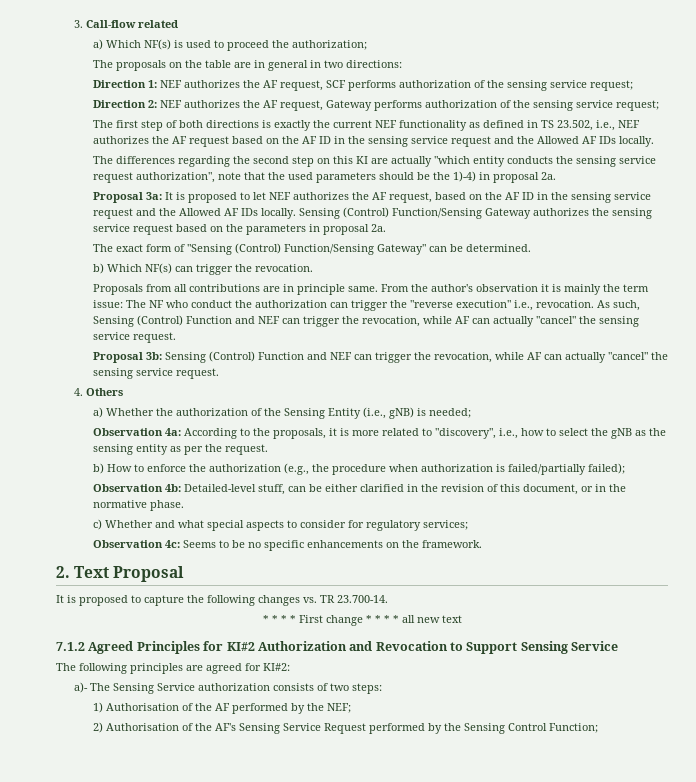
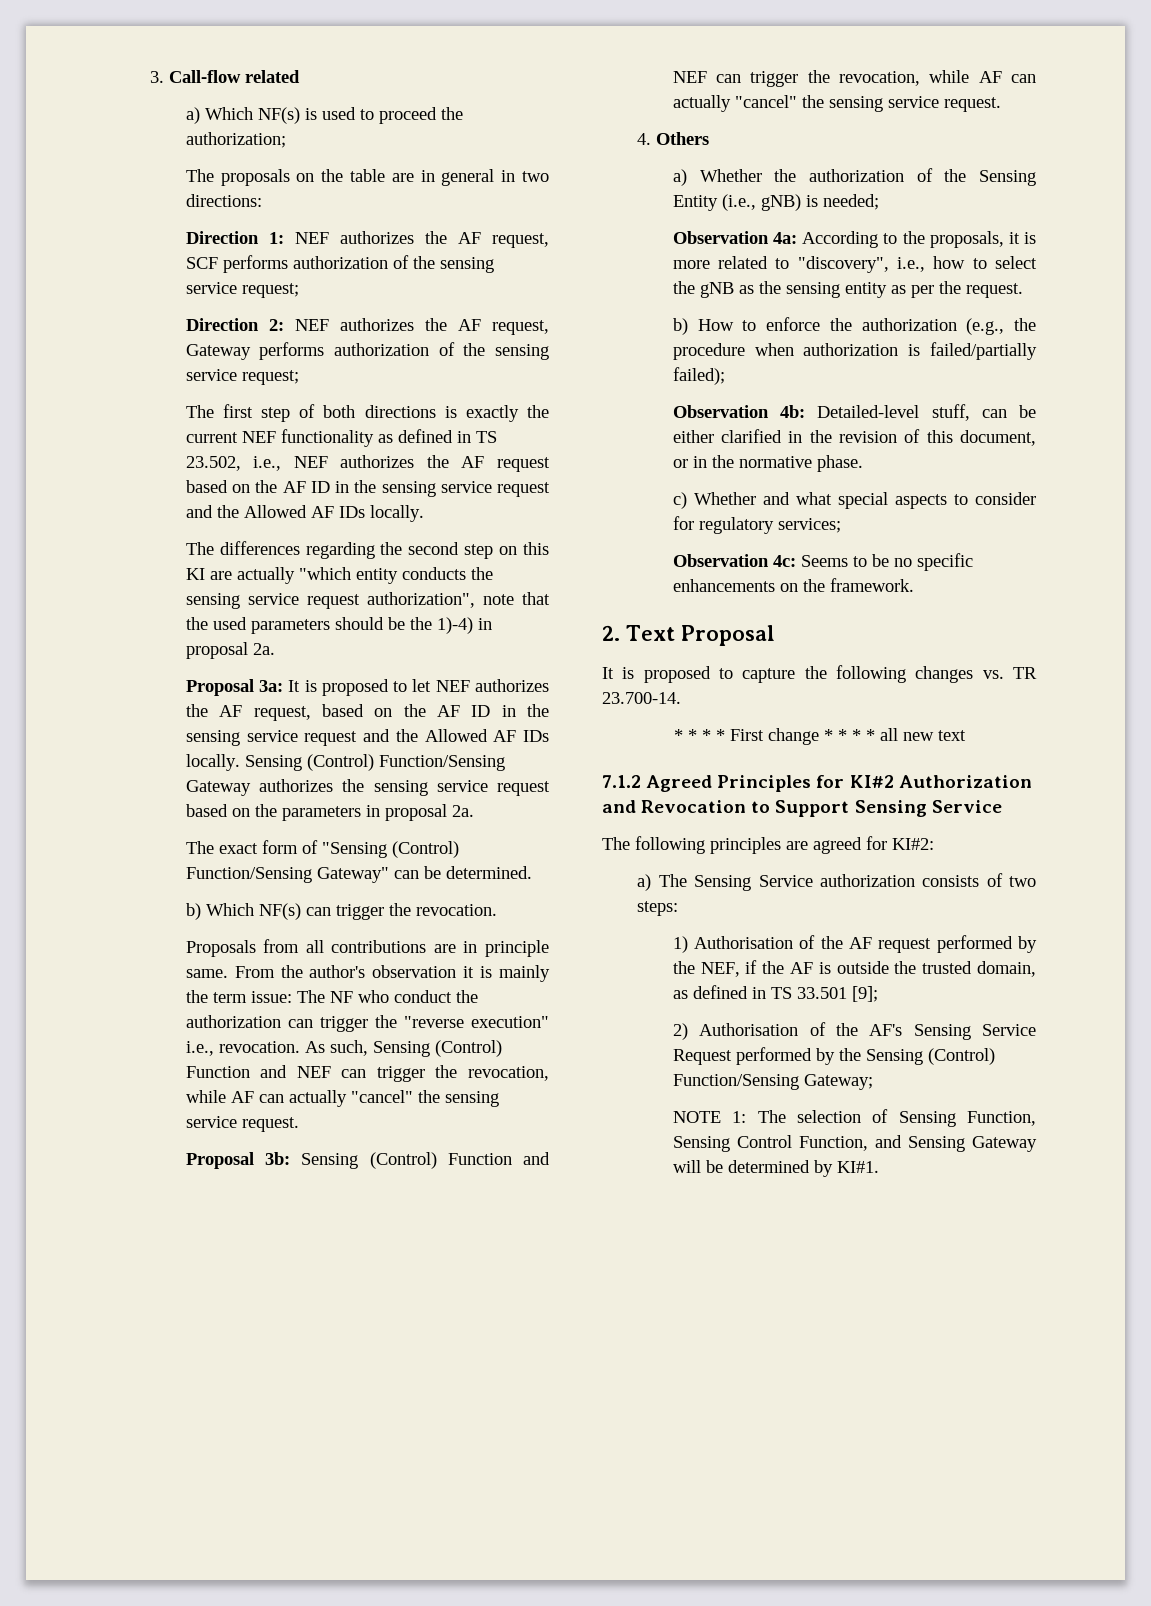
[74,682,89,693] a)- -> [637,874,652,891] a)
[231,703,351,714] performed by the NEF; -> [878,935,1037,953] [672,960,1036,977] [672,985,878,1002] request performed by the NEF, if the AF is outside the trusted domain, as defined in TS 33.501 [9];
[507,723,598,733] Control Function; -> [927,1048,995,1065] [672,1074,873,1090] [672,1109,1036,1127] [672,1135,1037,1152] [672,1160,879,1177] (Control) Function/Sensing Gateway; // NOTE 1: The selection of Sensing Function, Sensing Control Function, and Sensing Gateway will be determined by KI#1.

